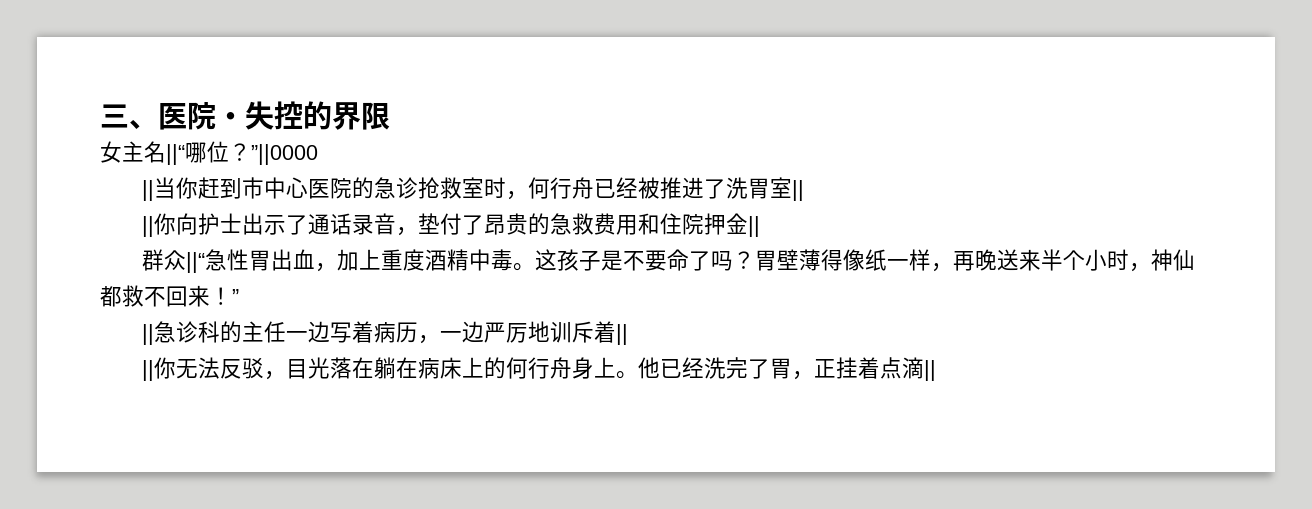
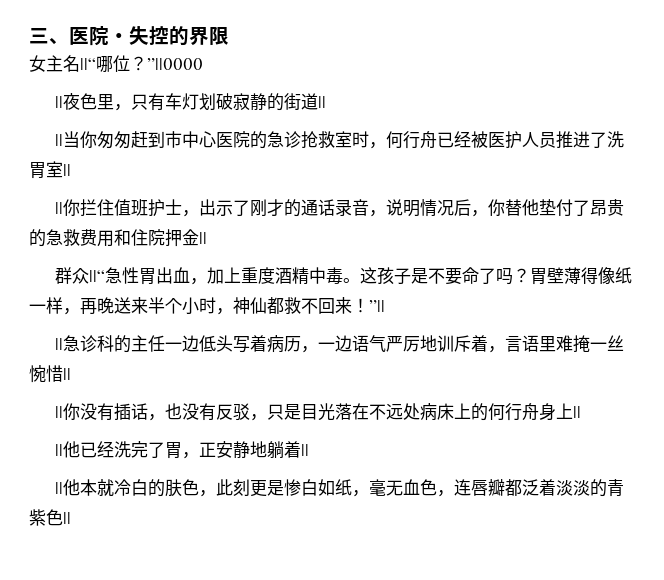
(318, 154) none -> [54,93,326,111] // ||夜色里，只有车灯划破寂静的街道||
(198, 188) none -> [96,131,131,149] 匆匆
(660, 188) none -> [487,131,556,149] 医护人员
[175,213,418,236] 向护士出示了通话录音， -> [79,199,539,217] 拦住值班护士，出示了刚才的通话录音，说明情况后，你替他
[232,289,239,304] ” -> [369,300,385,312] ”||
(330, 332) none -> [198,335,233,352] 低头
(484, 332) none -> [351,335,386,352] 语气
[615,324,628,345] [141,357,286,381] || // ||你无法反驳， -> [487,335,624,353] [29,365,71,383] [54,403,301,421] ，言语里难掩一丝惋惜|| // ||你没有插话，也没有反驳，只是
[373,357,418,379] 躺在 -> [368,403,420,420] 不远处
[615,371,638,379] 。 -> [572,406,581,418] [54,444,63,456] || // ||
[835,357,936,381] 挂着点滴|| -> [215,441,309,459] [54,479,624,497] [29,509,71,526] 安静地躺着|| // ||他本就冷白的肤色，此刻更是惨白如纸，毫无血色，连唇瓣都泛着淡淡的青紫色||

